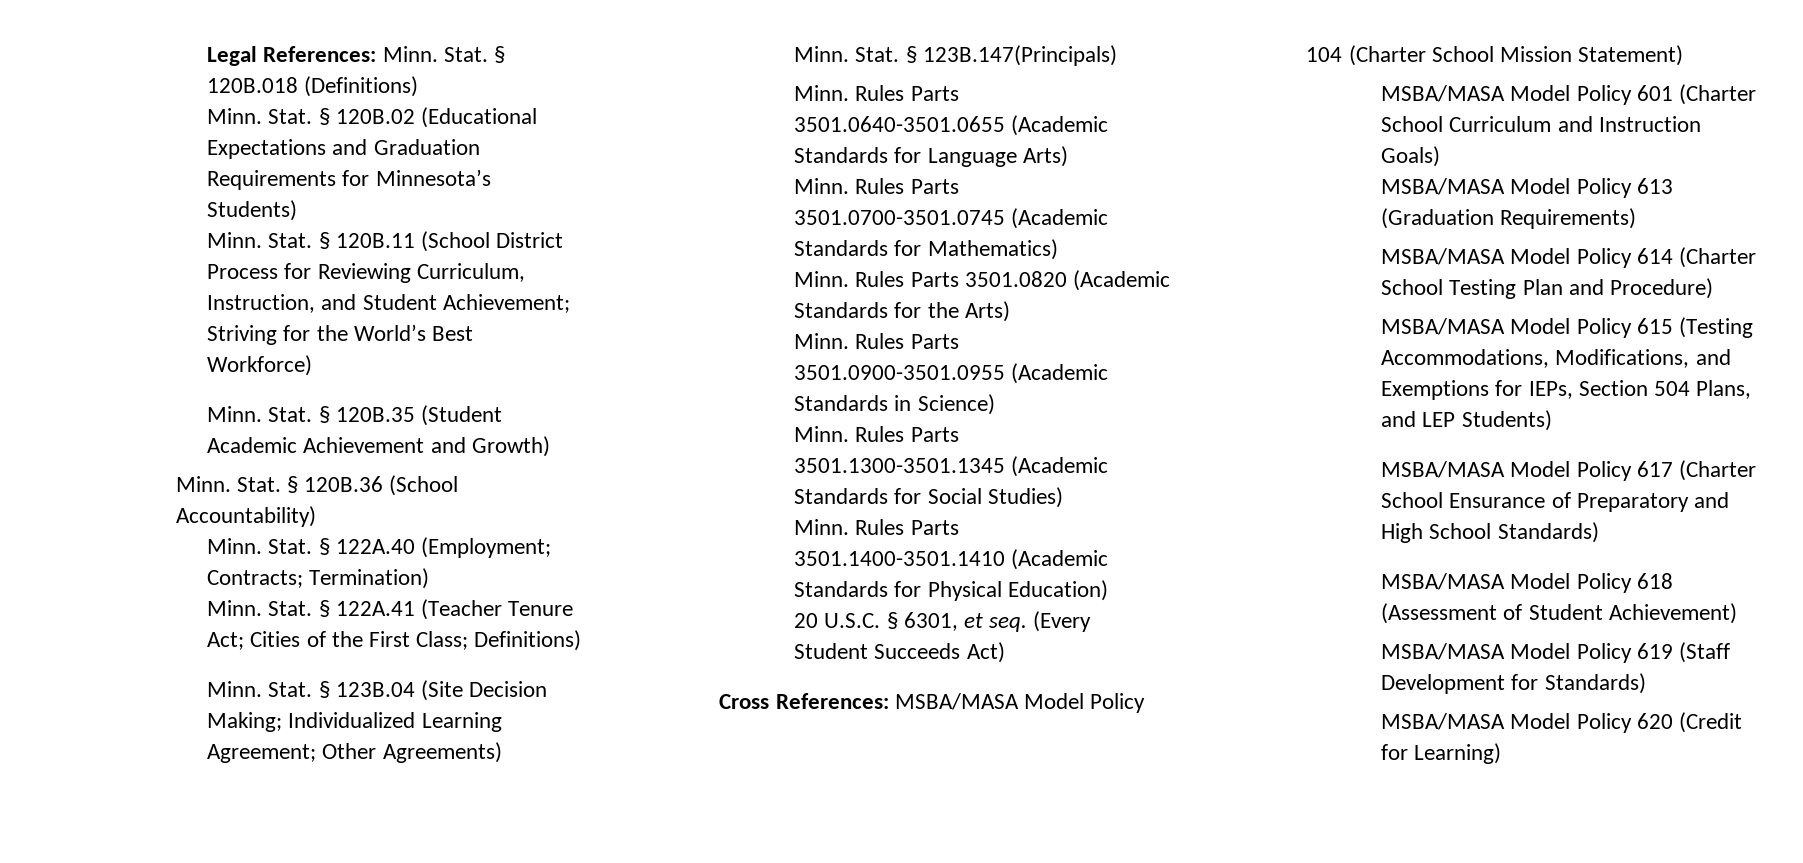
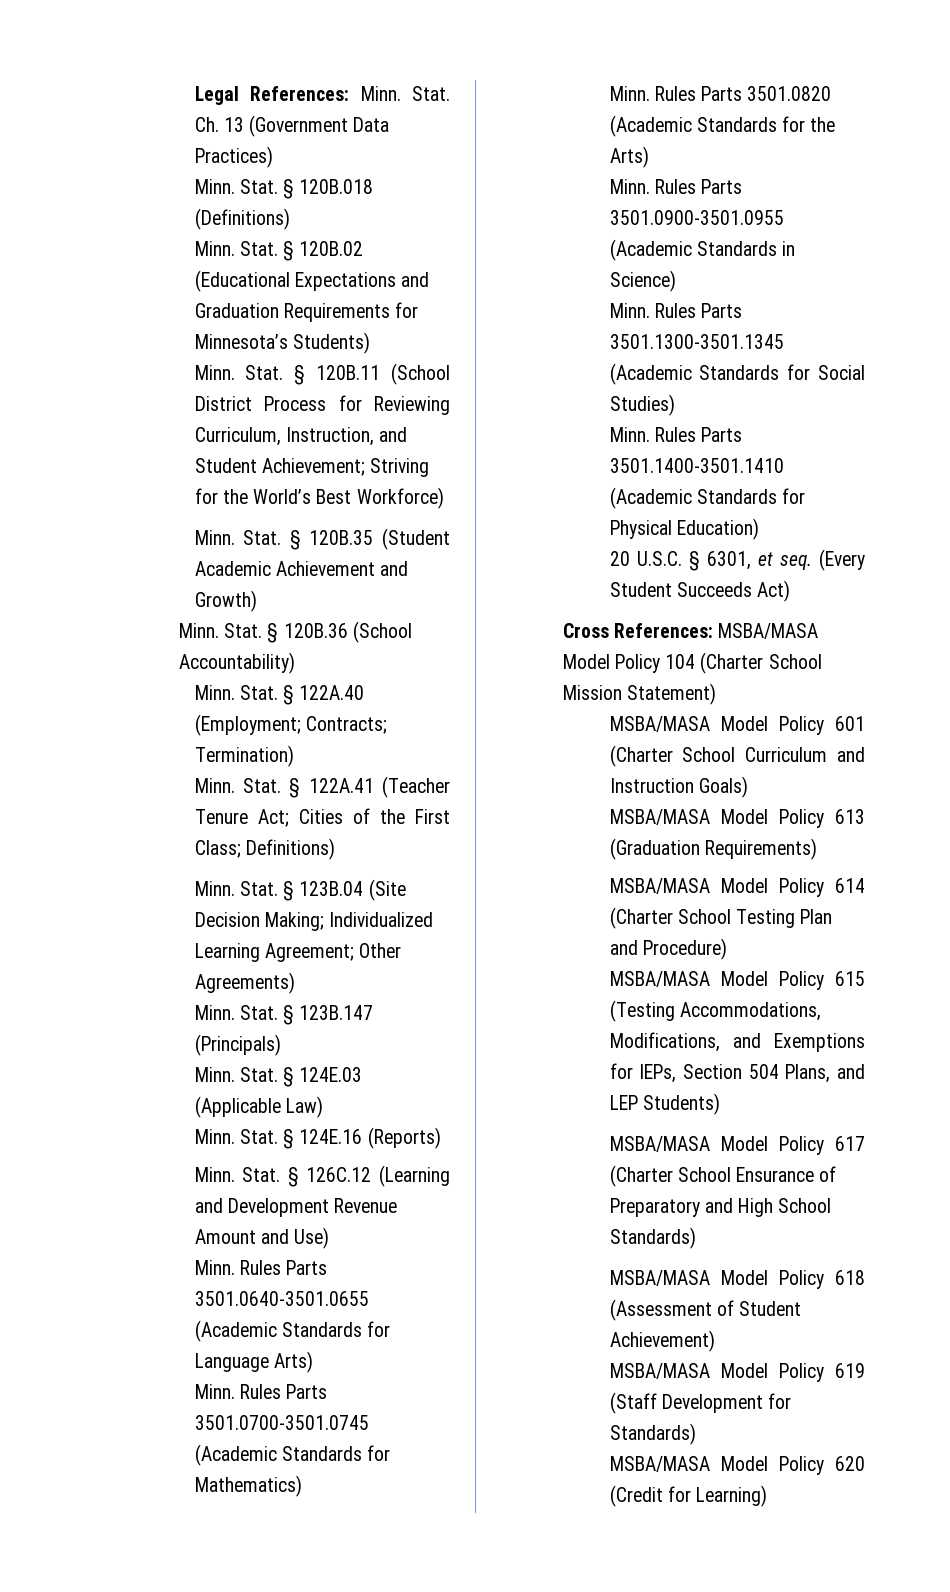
(488, 54) none -> [194,115,390,137] [194,146,273,168] [194,179,278,194] Ch. 13 (Government Data Practices) // Minn. Stat.
[922,45,1117,66] 123B.147(Principals) -> [299,1005,374,1020] [194,1034,281,1056] [194,1067,363,1087] [194,1096,323,1118] [194,1127,441,1149] [194,1165,450,1187] [194,1198,398,1217] [194,1227,330,1249] 123B.147 (Principals) // Minn. Stat. § 124E.03 (Applicable Law) // Minn. Stat. § 124E.16 (Reports) // Minn. Stat. § 126C.12 (Learning and Development Revenue Amount and Use)

